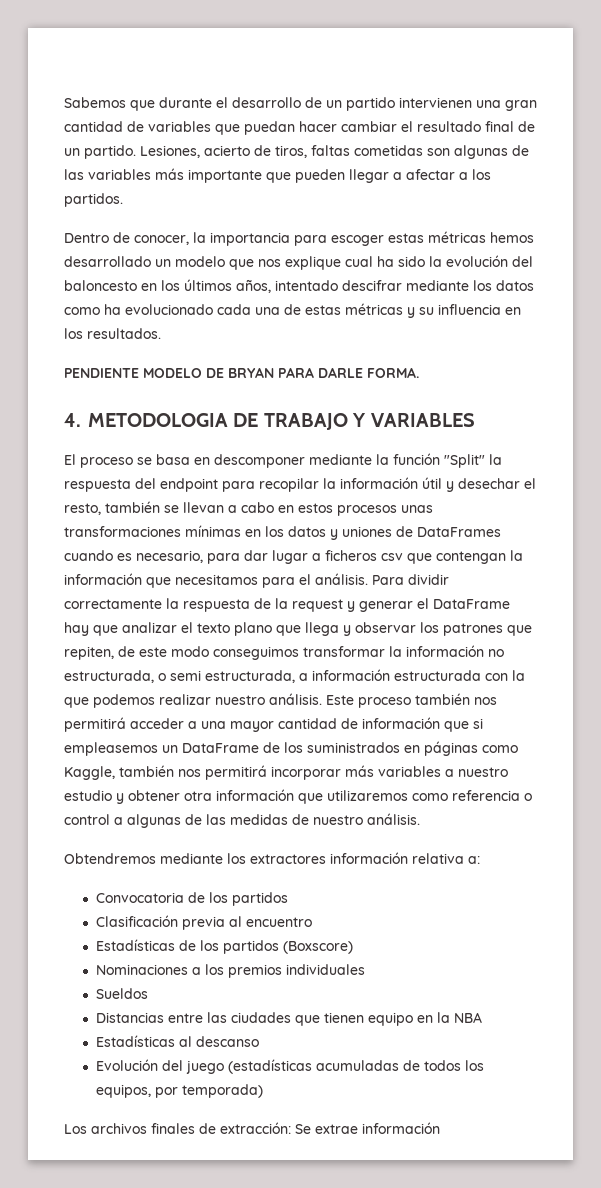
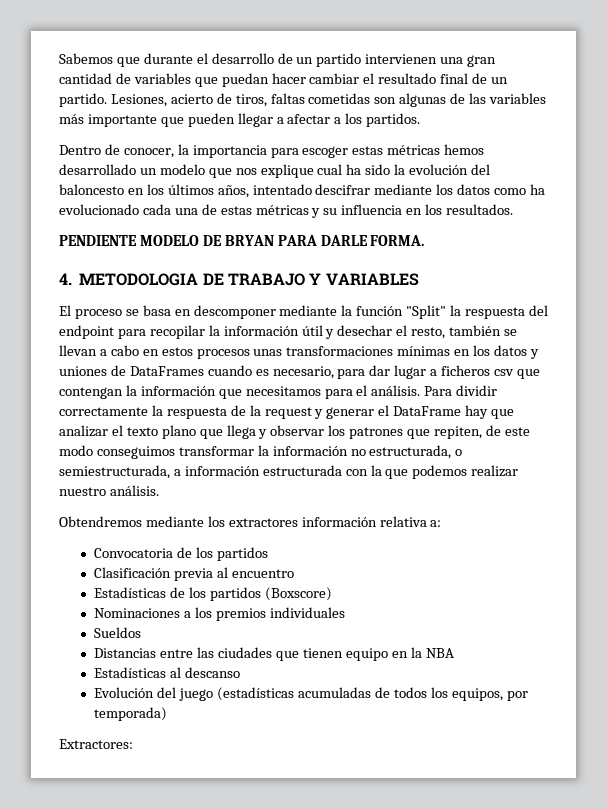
[170,670,295,683] semi estructurada, -> [59,465,170,479] semiestructurada,
[326,693,497,708] [64,717,483,732] [64,741,518,756] [64,765,508,780] [64,789,532,804] [64,813,420,828] Este proceso también nos permitirá acceder a una mayor cantidad de información que si empleasemos un DataFrame de los suministrados en páginas como Kaggle, también nos permitirá incorporar más variables a nuestro estudio y obtener otra información que utilizaremos como referencia o control a algunas de las medidas de nuestro análisis. -> (159, 490) none
[64,1122,440,1134] Los archivos finales de extracción: Se extrae información -> [59,739,133,749] Extractores:

